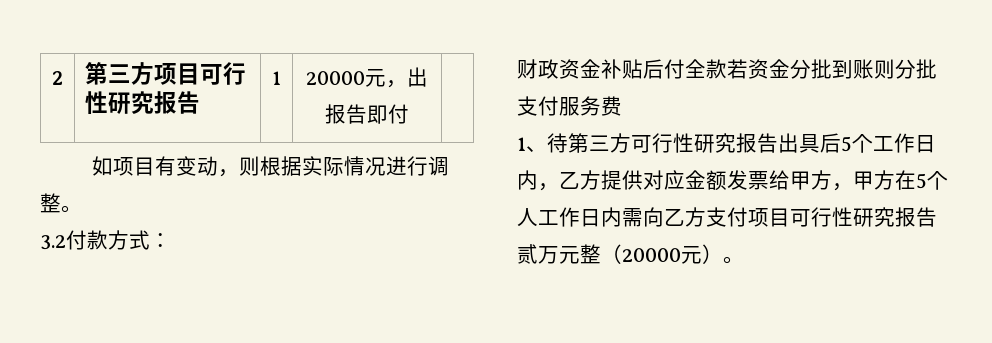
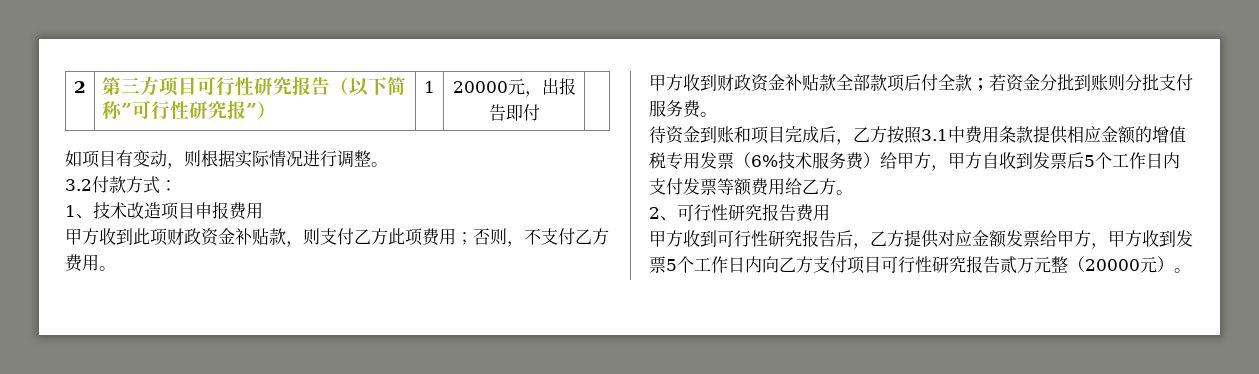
(201, 102) none -> [330,77,407,96] [102,100,277,120] （以下简称”可行性研究报”）
[517,59,643,79] 财政资金补贴 -> [65,202,263,220] [65,228,609,247] [65,254,116,272] [649,74,905,92] 1、技术改造项目申报费用 // 甲方收到此项财政资金补贴款，则支付乙方此项费用；否则，不支付乙方费用。 // 甲方收到财政资金补贴款全部款项
(727, 69) none -> [972,77,989,91] ；
[517,133,936,153] [517,170,538,190] // 1、待第三方可行性研究报告出具后5个工作日内 -> [700,112,717,117] [649,126,1186,145] [649,152,1180,171] [649,178,853,196] [649,204,830,222] [649,230,853,247] 。 // 待资金到账和项目完成后，乙方按照3.1中费用条款提供相应金额的增值税专用发票（6%技术服务费）给甲方，甲方自收到发票后5个工作日内支付发票等额费用给乙方。 // 2、可行性研究报告费用 // 甲方收到可行性研究报告后
[895,170,948,190] [517,207,643,227] 在5个人工作日内需 -> [1142,230,1193,247] [649,256,762,273] 收到发票5个工作日内

